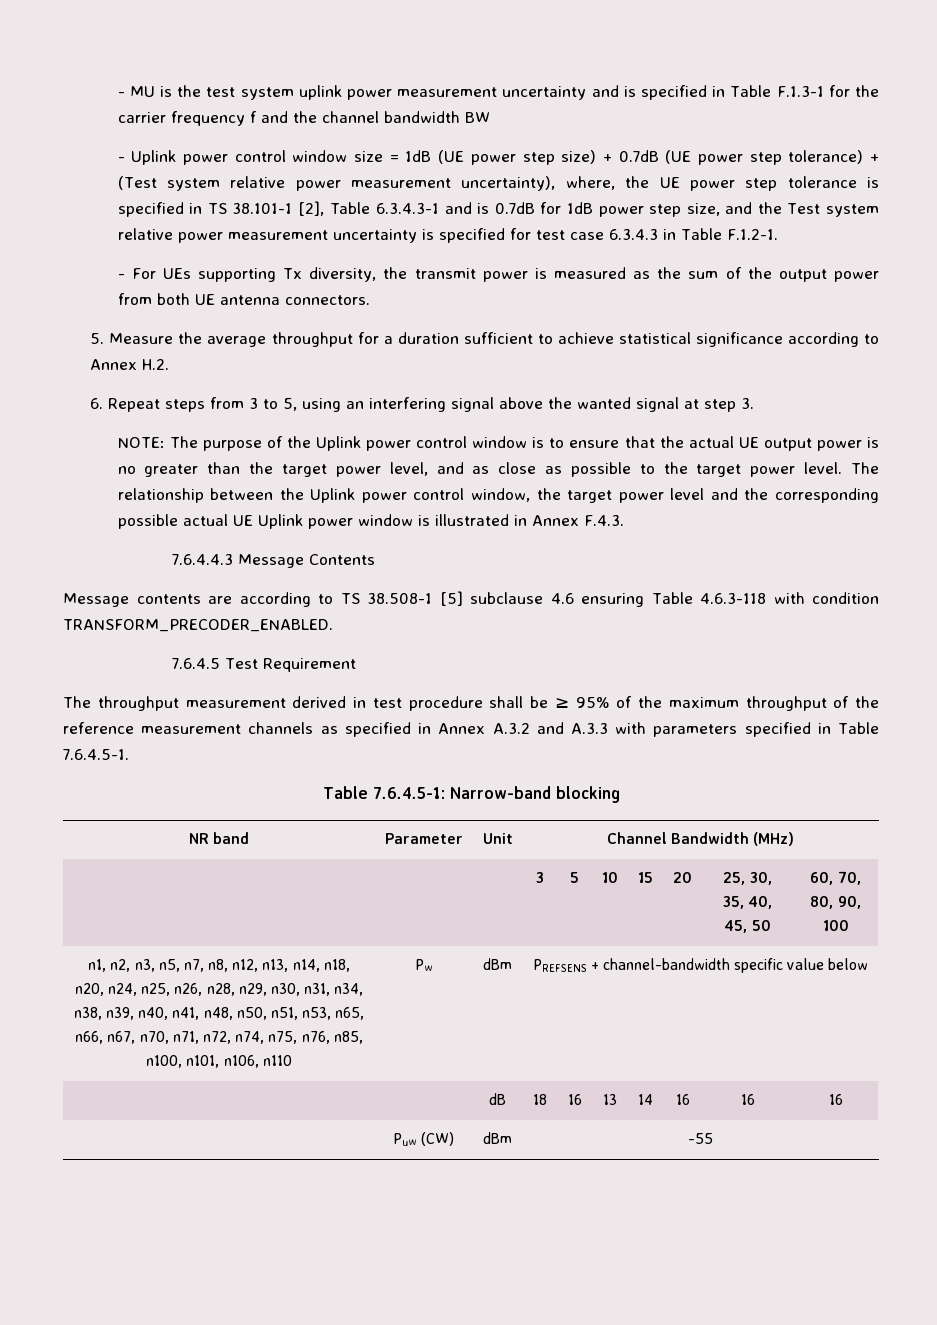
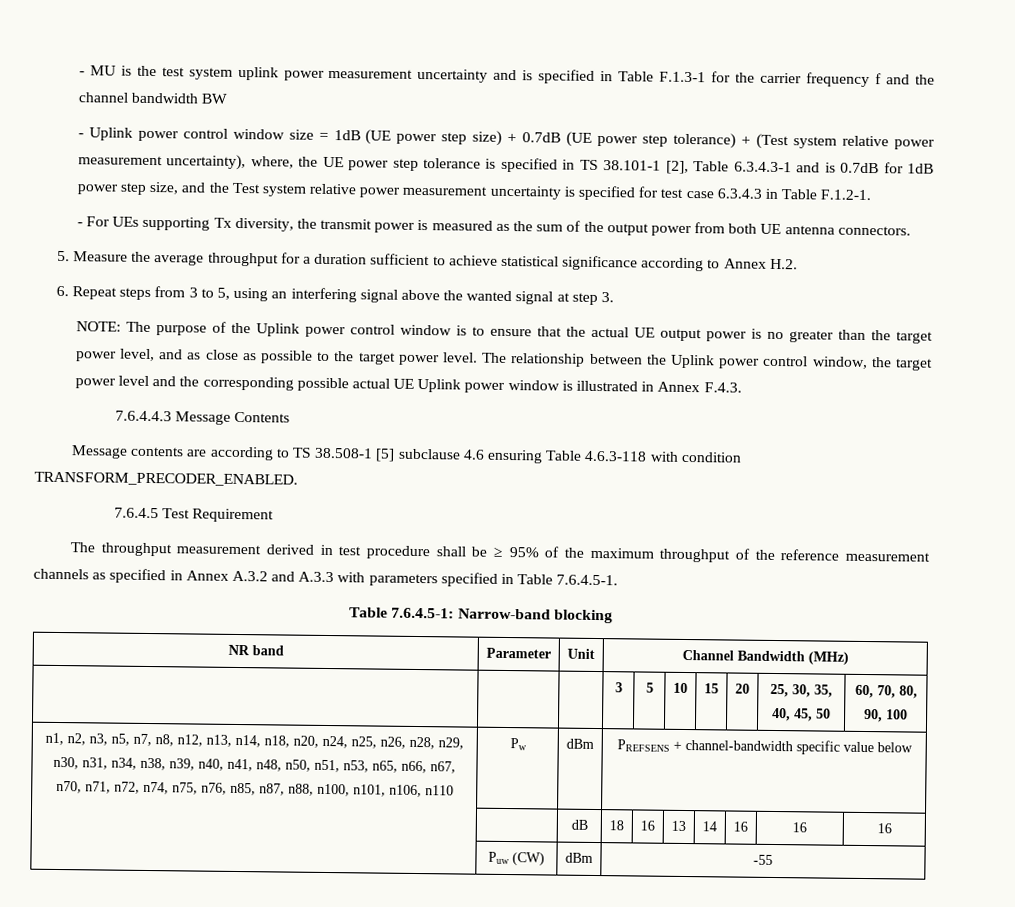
(363, 1037) none -> [258,783,314,796] n87, n88,

